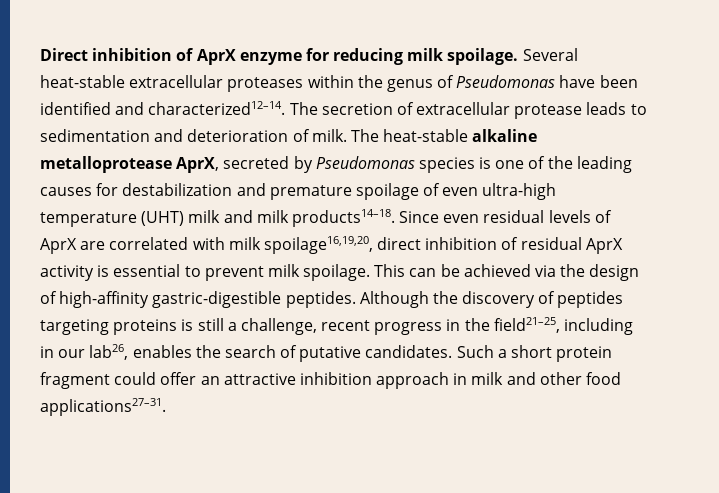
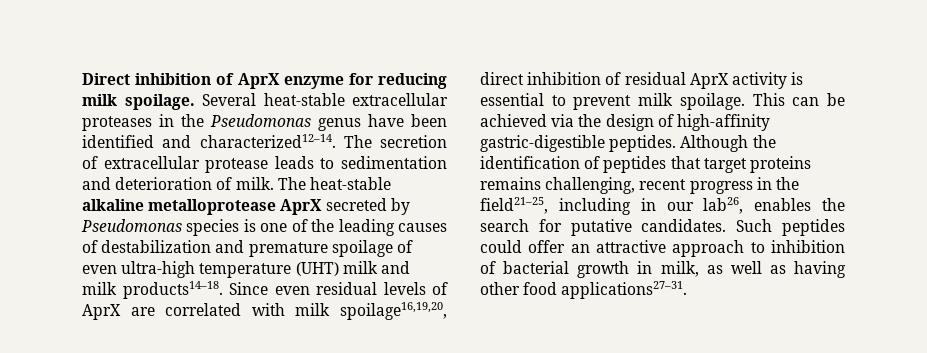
[307,75,556,92] within the genus of Pseudomonas -> [159,114,361,131] in the Pseudomonas genus
[176,157,220,173] AprX, -> [280,199,323,215] AprX
[96,183,119,196] for -> [82,240,98,253] of
[462,291,536,308] discovery -> [480,156,580,169] identification
[40,318,317,335] targeting proteins is still a challenge, -> [670,156,811,173] [480,177,636,194] that target proteins remains challenging,
[280,345,298,358] of -> [538,219,562,232] for
[497,345,613,362] [40,372,536,389] a short protein fragment could offer an attractive inhibition approach in milk and -> [782,219,845,236] [480,240,845,257] [480,261,846,278] peptides could offer an attractive approach to inhibition of bacterial growth in milk, as well as having

